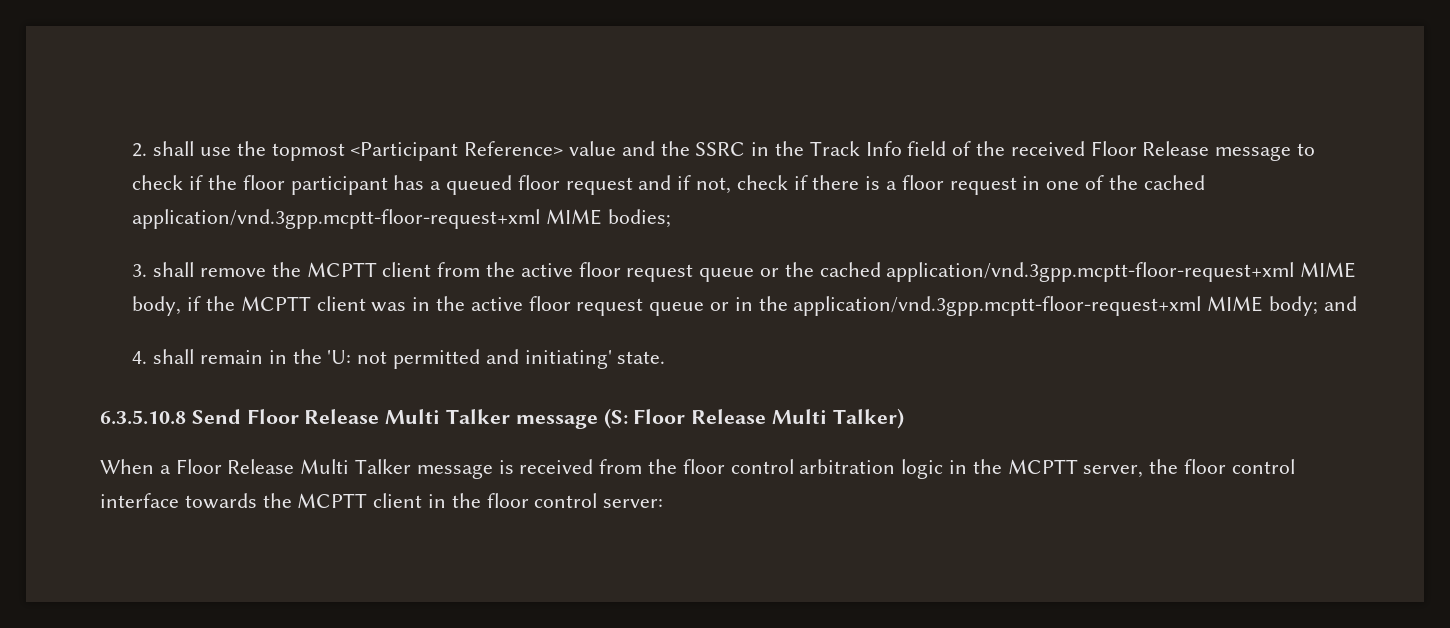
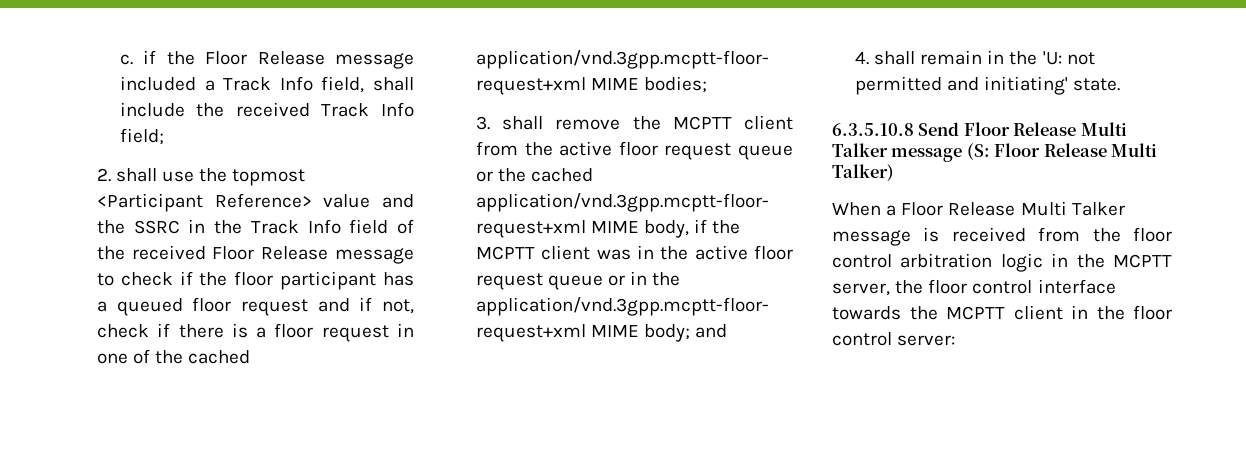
(132, 150) none -> [119,50,414,69] [119,76,414,93] [119,102,414,117] [119,128,164,145] c. if the Floor Release message included a Track Info field, shall include the received Track Info field; //

